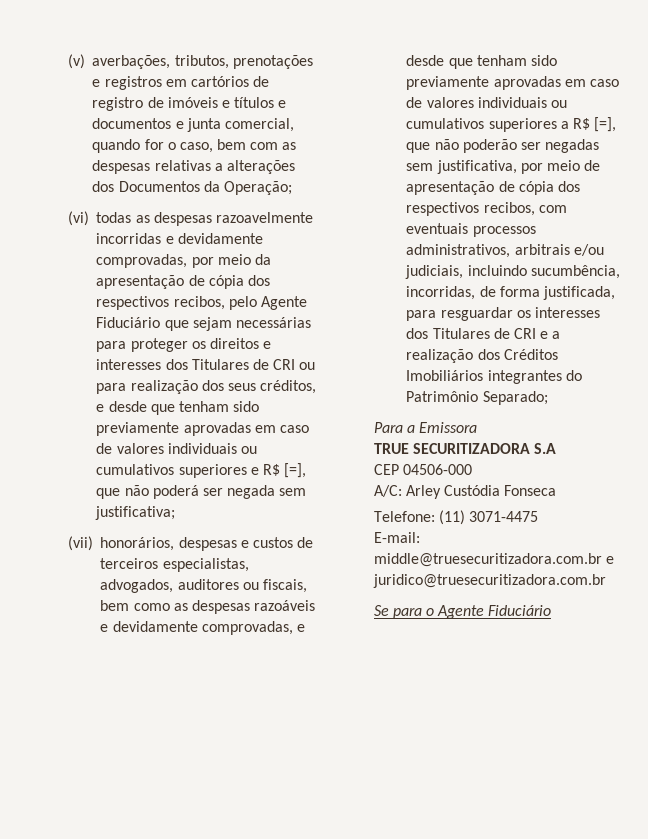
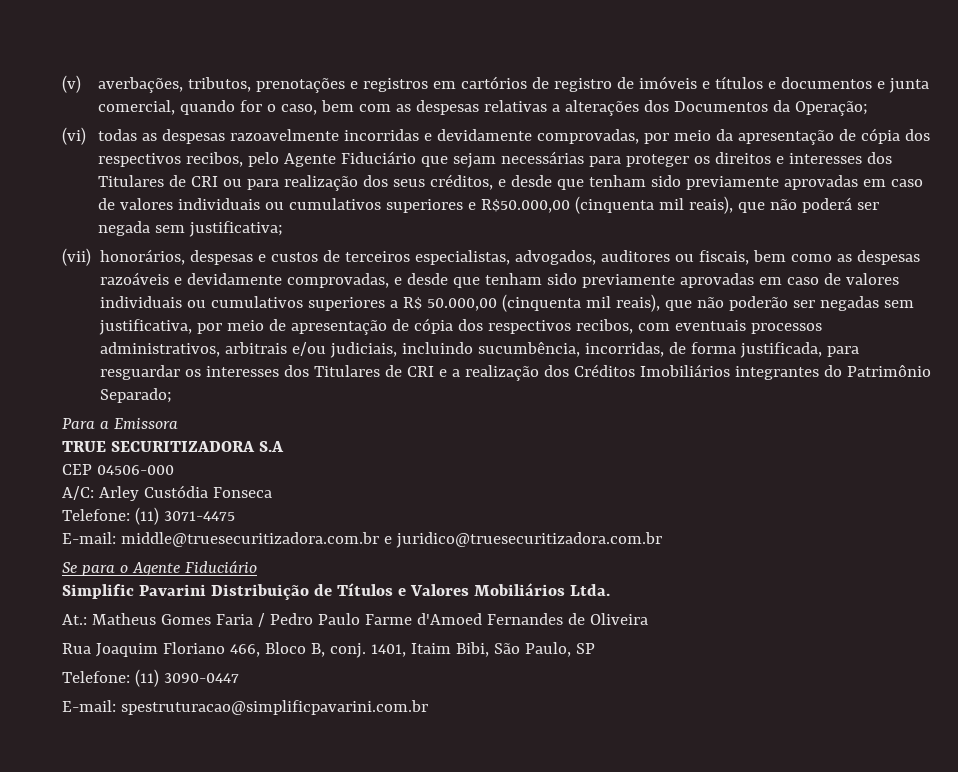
[262,463,307,478] R$ [=], -> [481,196,734,214] R$50.000,00 (cinquenta mil reais),
[594,117,617,132] [=], -> [426,294,660,312] 50.000,00 (cinquenta mil reais),
(552, 610) none -> [61,583,610,600] [61,613,648,627] [61,642,595,658] [61,669,239,687] [61,700,428,715] // Simplific Pavarini Distribuição de Títulos e Valores Mobiliários Ltda. // At.: Matheus Gomes Faria / Pedro Paulo Farme d'Amoed Fernandes de Oliveira // Rua Joaquim Floriano 466, Bloco B, conj. 1401, Itaim Bibi, São Paulo, SP // Telefone: (11) 3090-0447 // E-mail: spestruturacao@simplificpavarini.com.br

